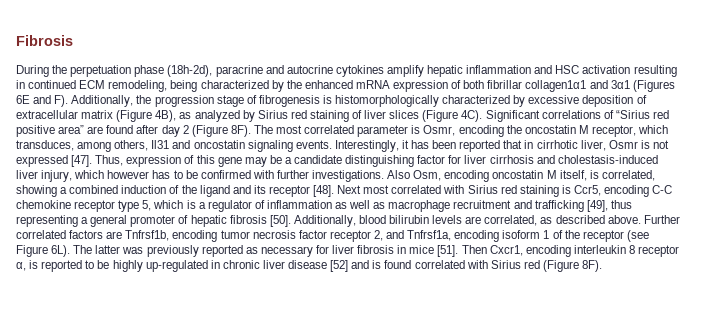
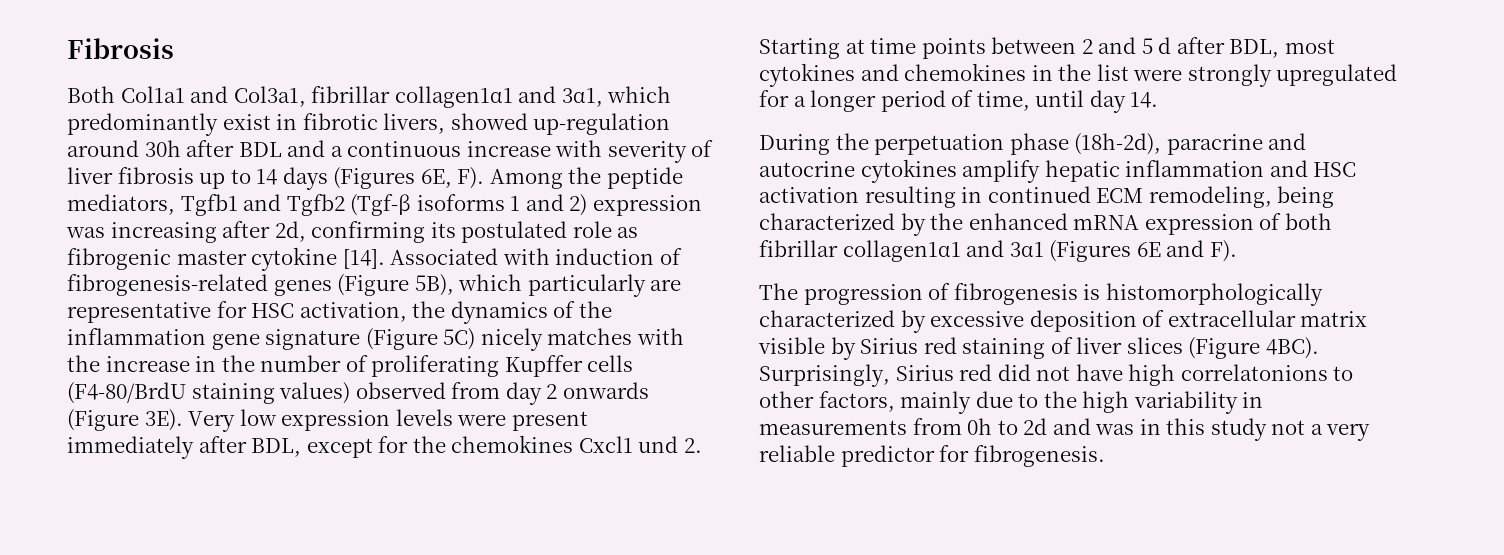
(73, 40) none -> [67,86,672,108] [67,113,671,136] [67,140,714,163] [67,167,683,190] [67,194,702,216] [66,221,639,243] [67,247,682,271] [67,274,682,297] [67,301,612,324] [67,328,684,351] [67,355,634,377] [67,382,649,405] [67,409,588,432] [67,435,702,459] [759,37,1335,59] [759,63,1398,87] [759,90,1159,113] // Both Col1a1 and Col3a1, fibrillar collagen1α1 and 3α1, which predominantly exist in fibrotic livers, showed up-regulation around 30h after BDL and a continuous increase with severity of liver fibrosis up to 14 days (Figures 6E, F). Among the peptide mediators, Tgfb1 and Tgfb2 (Tgf-β isoforms 1 and 2) expression was increasing after 2d, confirming its postulated role as fibrogenic master cytokine [14]. Associated with induction of fibrogenesis-related genes (Figure 5B), which particularly are representative for HSC activation, the dynamics of the inflammation gene signature (Figure 5C) nicely matches with the increase in the number of proliferating Kupffer cells (F4-80/BrdU staining values) observed from day 2 onwards (Figure 3E). Very low expression levels were present immediately after BDL, except for the chemokines Cxcl1 und 2. Starting at time points between 2 and 5 d after BDL, most cytokines and chemokines in the list were strongly upregulated for a longer period of time, until day 14.
[71,95,244,107] Additionally, the progression stage -> [759,283,923,305] // The progression
[116,110,240,122] (Figure 4B), as analyzed -> [758,337,825,354] visible
[461,110,669,122] [16,125,669,137] [16,140,669,152] [16,155,658,167] [16,170,655,182] [16,185,673,197] [16,200,632,212] [16,215,680,227] [16,230,649,242] [16,245,680,257] [16,260,603,272] 4C). Significant correlations of “Sirius red positive area” are found after day 2 (Figure 8F). The most correlated parameter is Osmr, encoding the oncostatin M receptor, which transduces, among others, Il31 and oncostatin signaling events. Interestingly, it has been reported that in cirrhotic liver, Osmr is not expressed [47]. Thus, expression of this gene may be a candidate distinguishing factor for liver cirrhosis and cholestasis-induced liver injury, which however has to be confirmed with further investigations. Also Osm, encoding oncostatin M itself, is correlated, showing a combined induction of the ligand and its receptor [48]. Next most correlated with Sirius red staining is Ccr5, encoding C-C chemokine receptor type 5, which is a regulator of inflammation as well as macrophage recruitment and trafficking [49], thus representing a general promoter of hepatic fibrosis [50]. Additionally, blood bilirubin levels are correlated, as described above. Further correlated factors are Tnfrsf1b, encoding tumor necrosis factor receptor 2, and Tnfrsf1a, encoding isoform 1 of the receptor (see Figure 6L). The latter was previously reported as necessary for liver fibrosis in mice [51]. Then Cxcr1, encoding interleukin 8 receptor α, is reported to be highly up-regulated in chronic liver disease [52] and is found correlated with Sirius red (Figure 8F). -> [1265,337,1319,359] [759,364,1354,387] [759,391,1264,414] [759,418,1371,441] [759,445,1105,467] 4BC). Surprisingly, Sirius red did not have high correlatonions to other factors, mainly due to the high variability in measurements from 0h to 2d and was in this study not a very reliable predictor for fibrogenesis.

